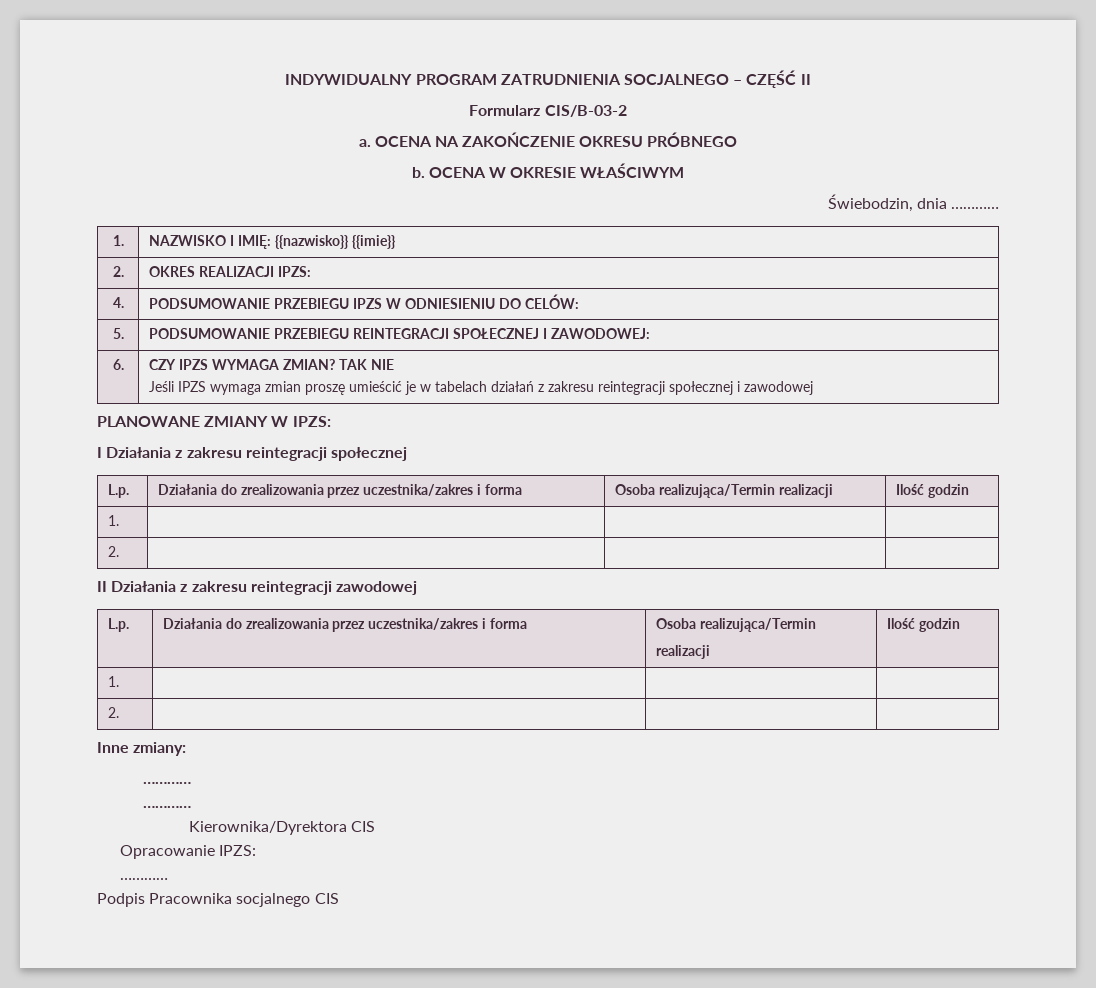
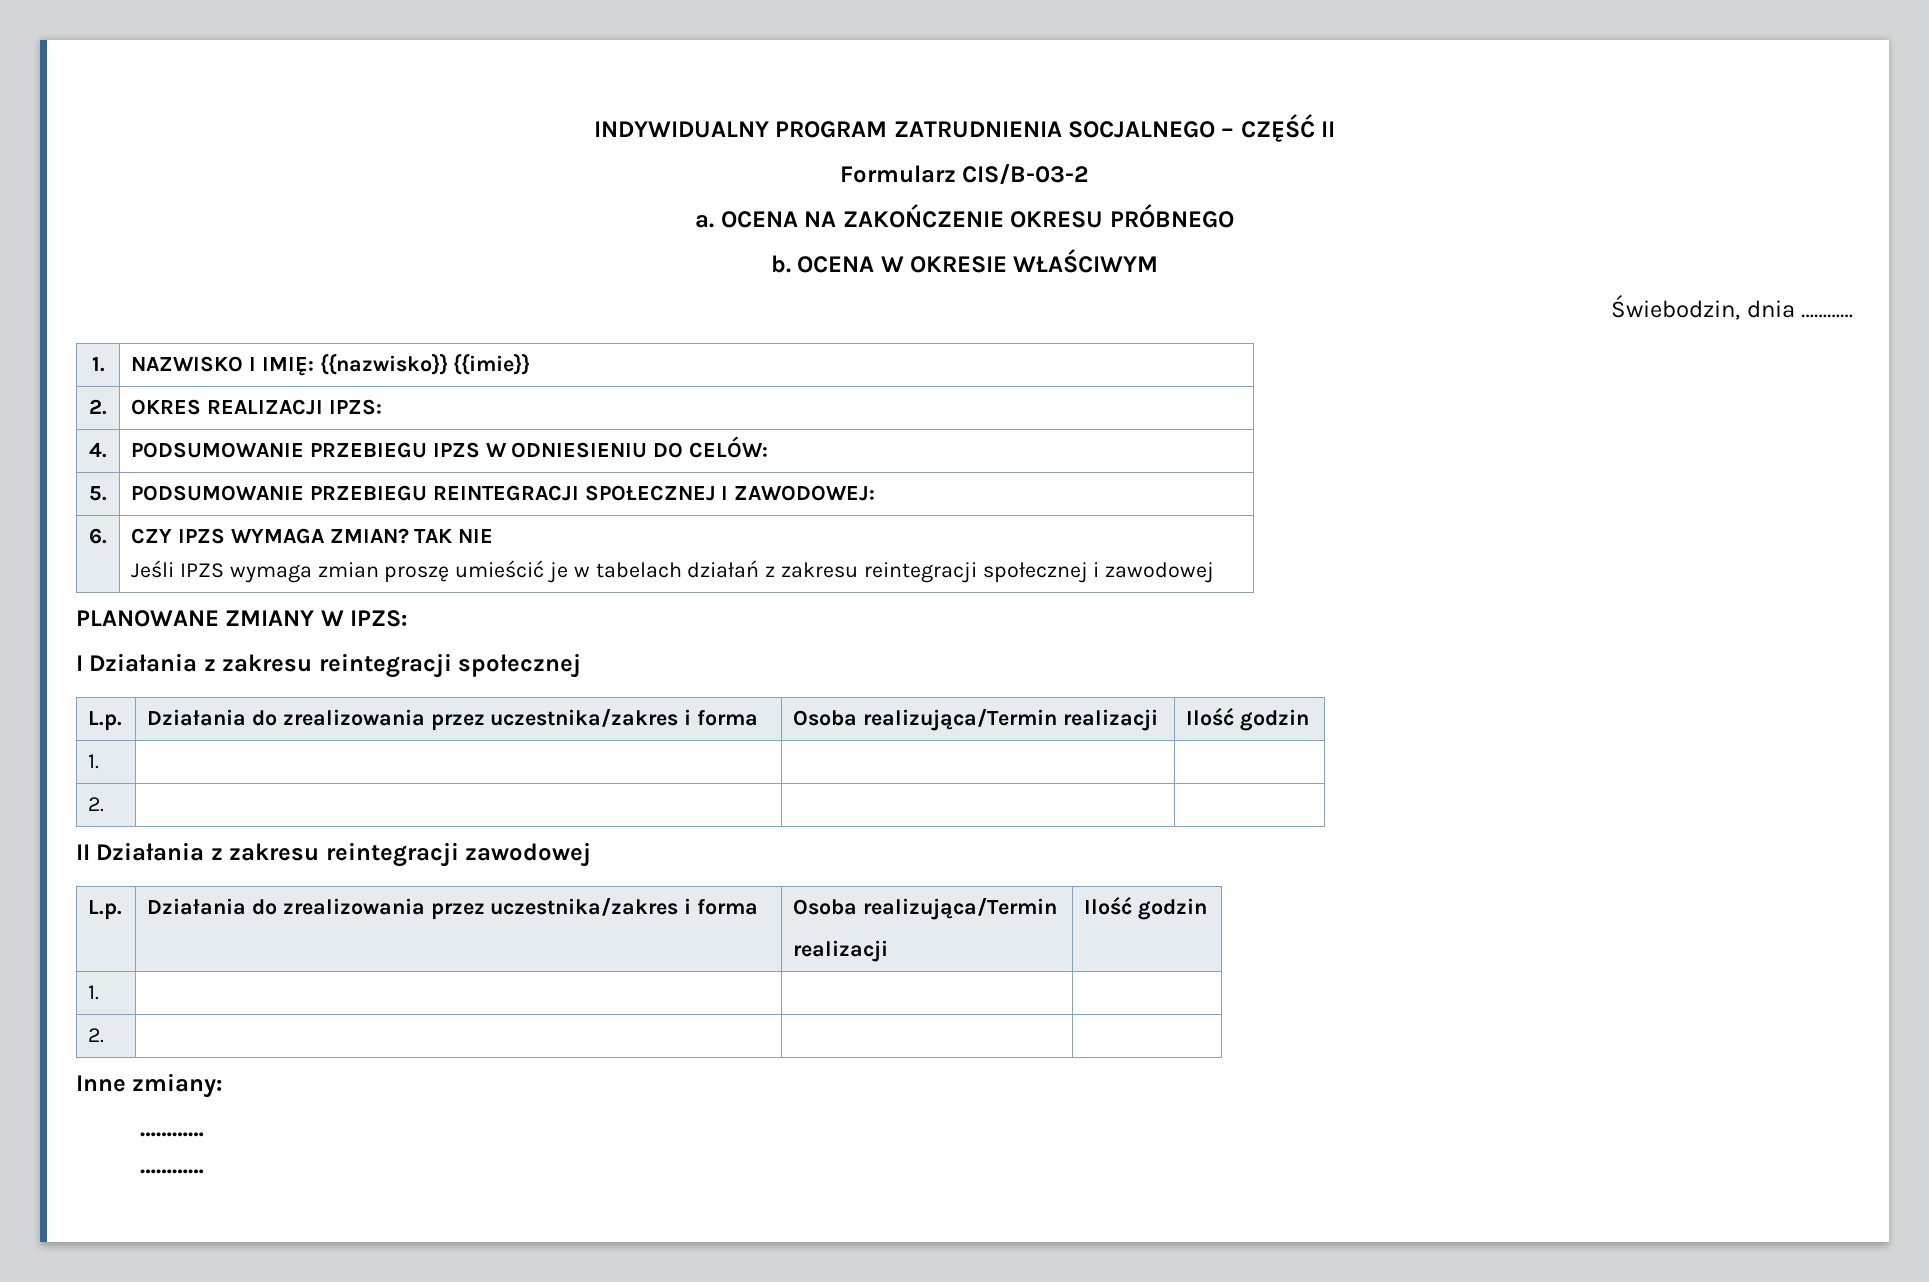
[188,821,376,835] [119,845,257,859] [119,878,168,880] [97,893,339,907] // Kierownika/Dyrektora CIS // Opracowanie IPZS: // ………… // Podpis Pracownika socjalnego CIS -> (204, 1171) none

